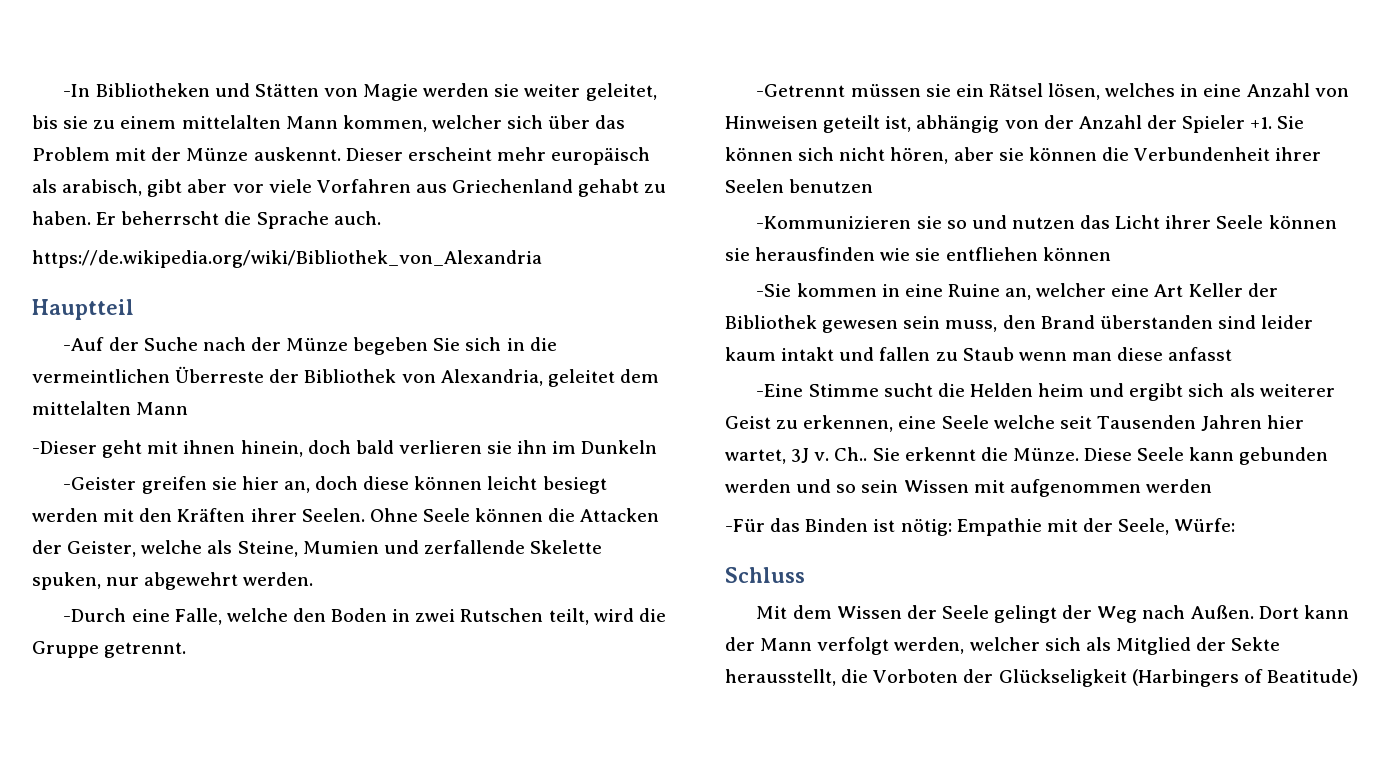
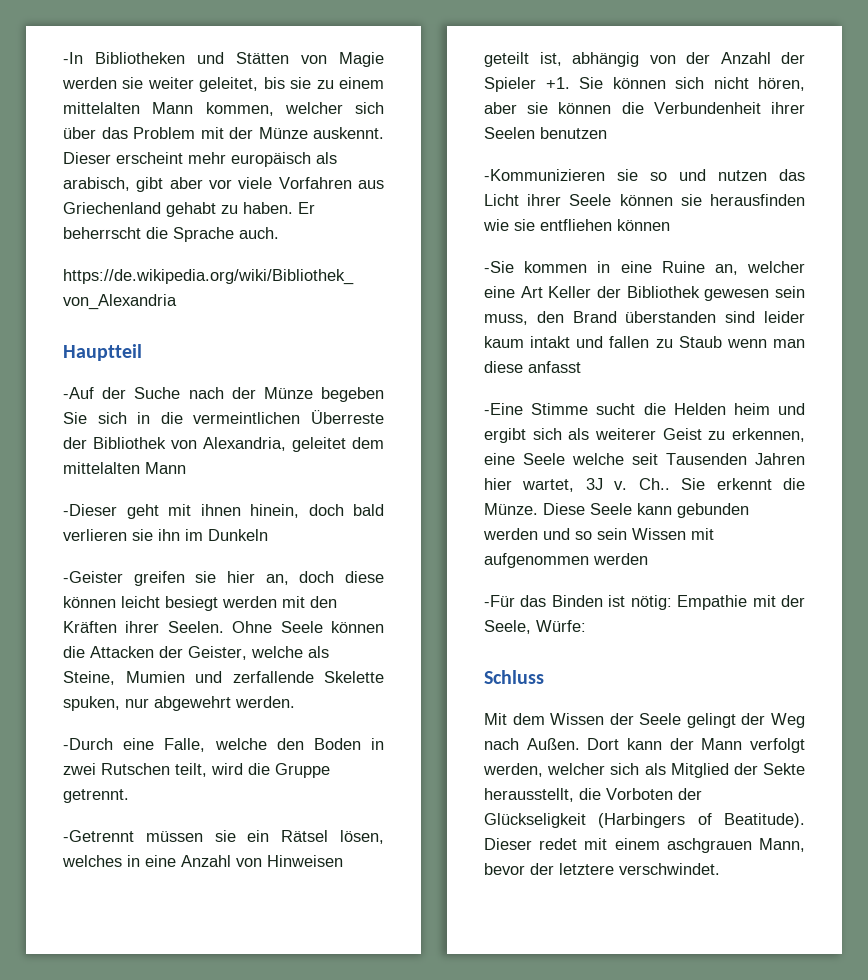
[1266,669,1358,686] Beatitude) -> [724,813,805,828] [484,838,805,853] [484,863,720,875] Beatitude). Dieser redet mit einem aschgrauen Mann, bevor der letztere verschwindet.

